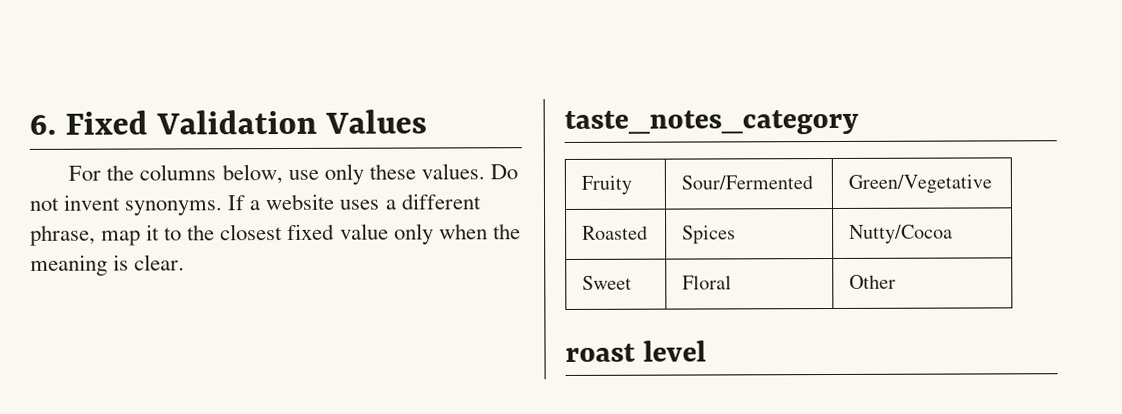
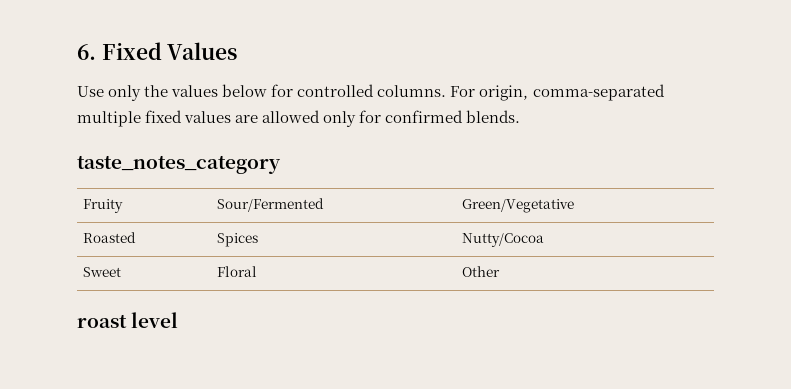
[155,109,317,135] Validation -> (162, 51) none
[68,163,518,185] [29,193,482,216] [30,223,521,246] [30,254,186,276] For the columns below, use only these values. Do not invent synonyms. If a website uses a different phrase, map it to the closest fixed value only when the meaning is clear. -> [77,84,665,101] [77,110,521,127] Use only the values below for controlled columns. For origin, comma-separated multiple fixed values are allowed only for confirmed blends.

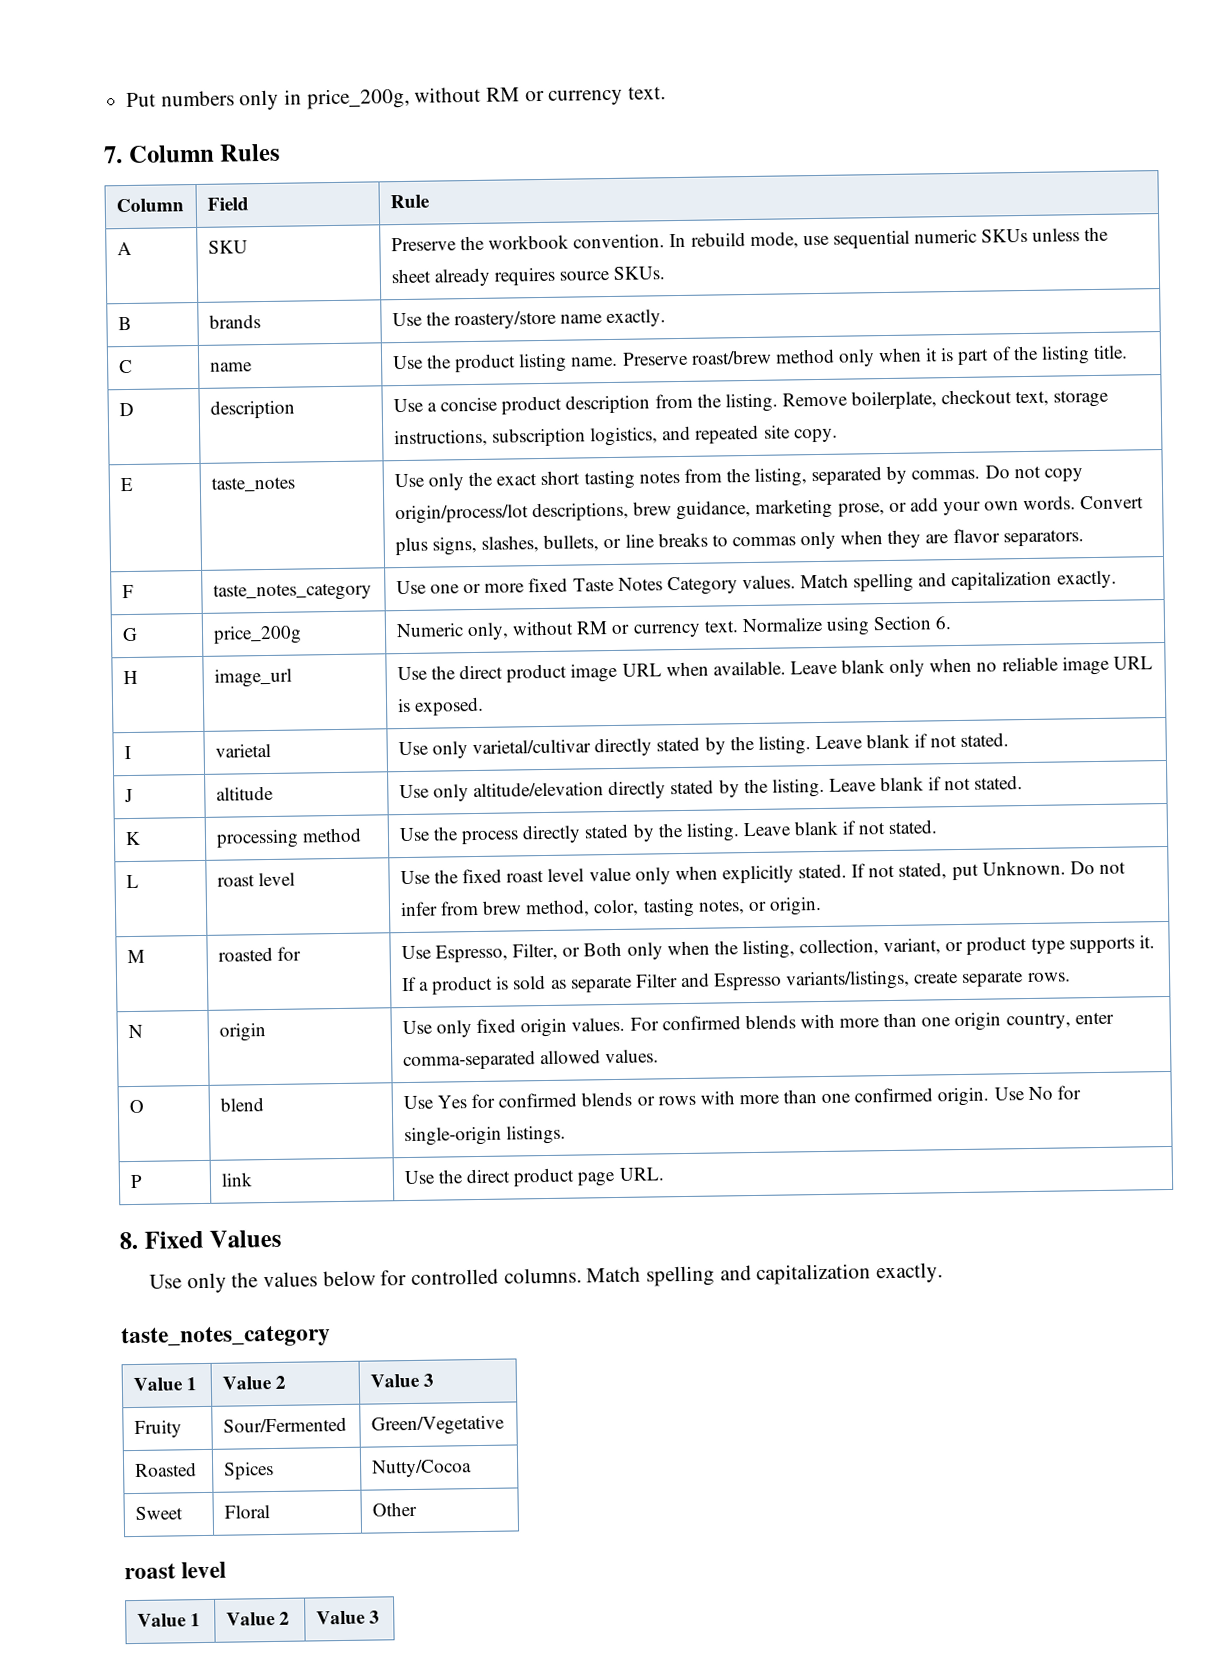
[77,44,96,60] 6. -> [126,86,667,111] [103,143,282,164] [115,198,184,213] [206,197,249,211] [389,194,430,209] [116,241,132,256] [207,240,248,254] [390,226,1110,252] [390,266,666,287] [117,316,132,331] [208,314,261,329] [391,309,667,330] [118,359,133,374] [209,362,253,372] [392,345,1129,373] [118,402,134,417] [209,399,295,419] [392,389,1110,415] [393,424,838,448] [119,477,133,492] [210,476,295,492] [393,465,1083,491] [394,495,1145,525] [394,528,1084,556] [121,584,134,599] [212,582,372,602] [395,570,1117,596] [121,627,138,642] [212,625,302,645] [395,616,953,641] [122,670,138,685] [213,668,292,688] [396,656,1153,683] [396,696,485,716] [123,745,131,760] [214,743,271,758] [397,732,1010,759] [123,788,133,803] [215,785,274,801] [398,775,1024,802] [124,831,141,846] [215,827,363,849] [398,819,938,845] [125,874,139,889] [216,872,296,887] [399,860,1127,885] [399,897,822,918] [126,949,145,964] [217,946,302,962] [400,935,1155,963] [401,970,1071,995] [127,1024,143,1039] [218,1023,266,1042] [401,1011,1114,1038] [402,1049,660,1071] [128,1099,144,1114] [219,1097,264,1112] [402,1085,1081,1110] [403,1125,567,1147] [129,1174,143,1189] [220,1172,253,1187] [403,1167,664,1187] [119,1231,138,1250] Put numbers only in price_200g, without RM or currency text. // 7. Column Rules // Column | Field | Rule // A | SKU | Preserve the workbook convention. In rebuild mode, use sequential numeric SKUs unless the sheet already requires source SKUs. // B | brands | Use the roastery/store name exactly. // C | name | Use the product listing name. Preserve roast/brew method only when it is part of the listing title. // D | description | Use a concise product description from the listing. Remove boilerplate, checkout text, storage instructions, subscription logistics, and repeated site copy. // E | taste_notes | Use only the exact short tasting notes from the listing, separated by commas. Do not copy origin/process/lot descriptions, brew guidance, marketing prose, or add your own words. Convert plus signs, slashes, bullets, or line breaks to commas only when they are flavor separators. // F | taste_notes_category | Use one or more fixed Taste Notes Category values. Match spelling and capitalization exactly. // G | price_200g | Numeric only, without RM or currency text. Normalize using Section 6. // H | image_url | Use the direct product image URL when available. Leave blank only when no reliable image URL is exposed. // I | varietal | Use only varietal/cultivar directly stated by the listing. Leave blank if not stated. // J | altitude | Use only altitude/elevation directly stated by the listing. Leave blank if not stated. // K | processing method | Use the process directly stated by the listing. Leave blank if not stated. // L | roast level | Use the fixed roast level value only when explicitly stated. If not stated, put Unknown. Do not infer from brew method, color, tasting notes, or origin. // M | roasted for | Use Espresso, Filter, or Both only when the listing, collection, variant, or product type supports it. If a product is sold as separate Filter and Espresso variants/listings, create separate rows. // N | origin | Use only fixed origin values. For confirmed blends with more than one origin country, enter comma-separated allowed values. // O | blend | Use Yes for confirmed blends or rows with more than one confirmed origin. Use No for single-origin listings. // P | link | Use the direct product page URL. // 8.
[450,84,665,101] [77,110,521,127] [77,155,281,174] For origin, comma-separated multiple fixed values are allowed only for confirmed blends. // taste_notes_category -> [586,1262,943,1287] [121,1325,331,1349] [132,1377,198,1392] [221,1375,287,1390] [369,1373,435,1388] Match spelling and capitalization exactly. // taste_notes_category // Value 1 | Value 2 | Value 3
(179, 320) none -> [136,1613,202,1627] [225,1611,291,1626] [315,1610,381,1625] // Value 1 | Value 2 | Value 3

